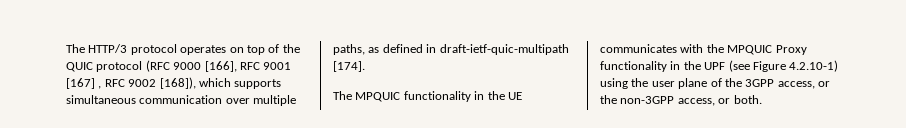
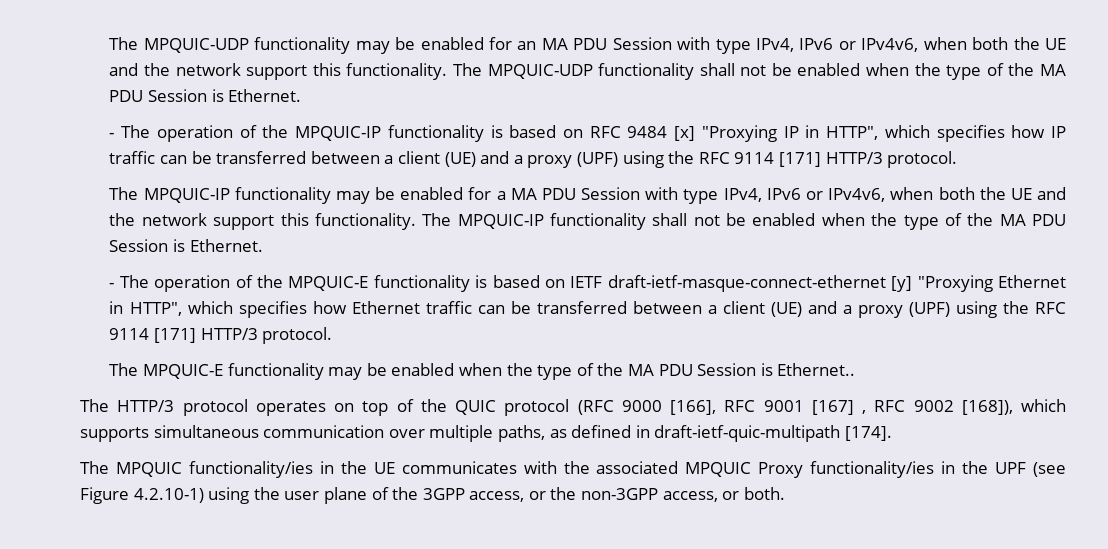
[66,44,85,53] The -> [109,37,1066,54] [109,63,1066,80] [109,89,302,102] [109,125,1067,142] [109,151,958,168] [109,187,1066,204] [109,213,1066,230] [109,239,263,252] [109,275,1066,292] [109,301,1066,318] [109,327,333,344] [109,363,856,380] [80,399,109,412] The MPQUIC-UDP functionality may be enabled for an MA PDU Session with type IPv4, IPv6 or IPv4v6, when both the UE and the network support this functionality. The MPQUIC-UDP functionality shall not be enabled when the type of the MA PDU Session is Ethernet. // - The operation of the MPQUIC-IP functionality is based on RFC 9484 [x] "Proxying IP in HTTP", which specifies how IP traffic can be transferred between a client (UE) and a proxy (UPF) using the RFC 9114 [171] HTTP/3 protocol. // The MPQUIC-IP functionality may be enabled for a MA PDU Session with type IPv4, IPv6 or IPv4v6, when both the UE and the network support this functionality. The MPQUIC-IP functionality shall not be enabled when the type of the MA PDU Session is Ethernet. // - The operation of the MPQUIC-E functionality is based on IETF draft-ietf-masque-connect-ethernet [y] "Proxying Ethernet in HTTP", which specifies how Ethernet traffic can be transferred between a client (UE) and a proxy (UPF) using the RFC 9114 [171] HTTP/3 protocol. // The MPQUIC-E functionality may be enabled when the type of the MA PDU Session is Ethernet.. // The
[403,91,471,102] functionality -> [188,461,313,478] functionality/ies
(724, 48) none -> [596,461,679,474] associated
[600,61,667,72] functionality -> [810,461,935,478] functionality/ies

